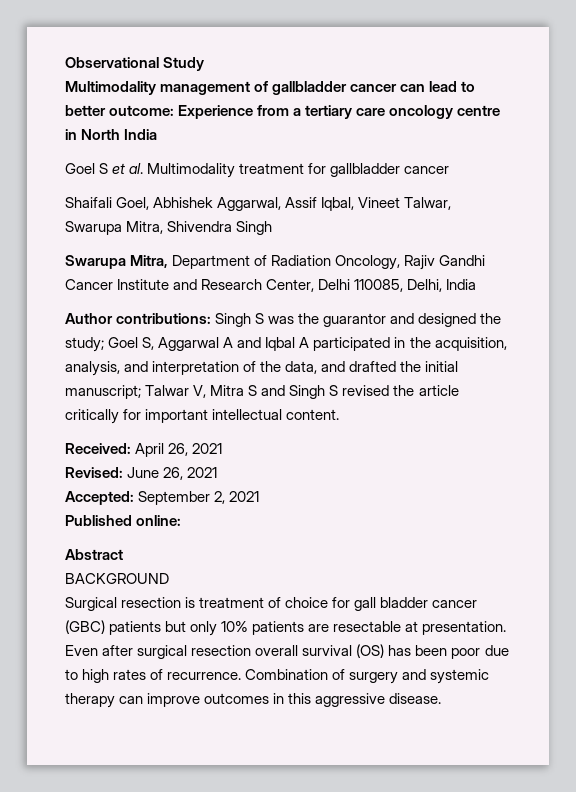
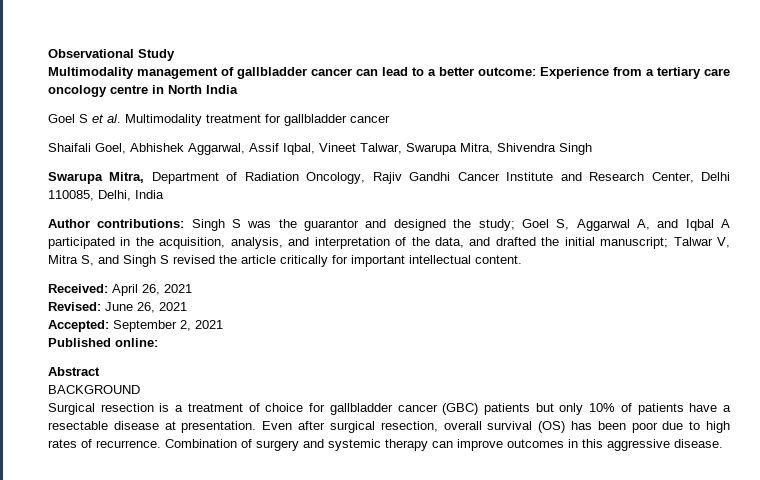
(476, 86) none -> [428,69,436,76] a
[223,337,234,348] A -> [636,219,650,230] A,
[248,385,258,396] S -> [81,255,94,266] S,
(196, 602) none -> [175,405,184,412] a
[354,597,429,611] gall bladder -> [329,403,393,415] gallbladder
[252,621,402,635] patients are resectable -> [620,403,731,415] [48,421,159,430] of patients have a resectable disease
[191,645,252,656] resection -> [380,421,438,432] resection,

